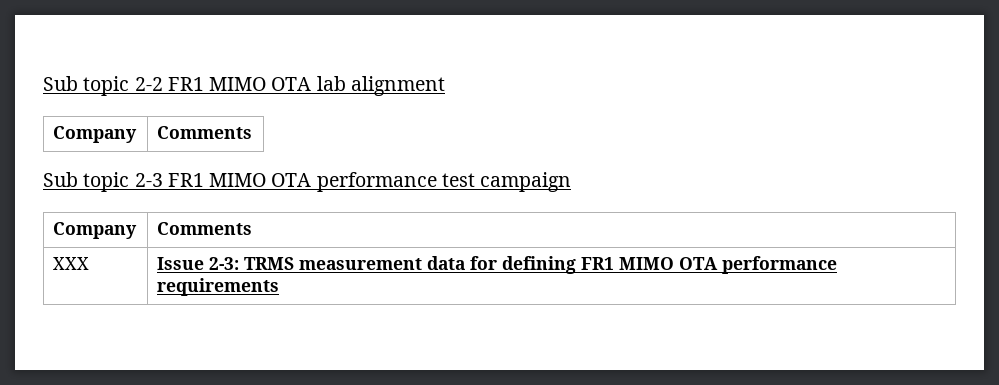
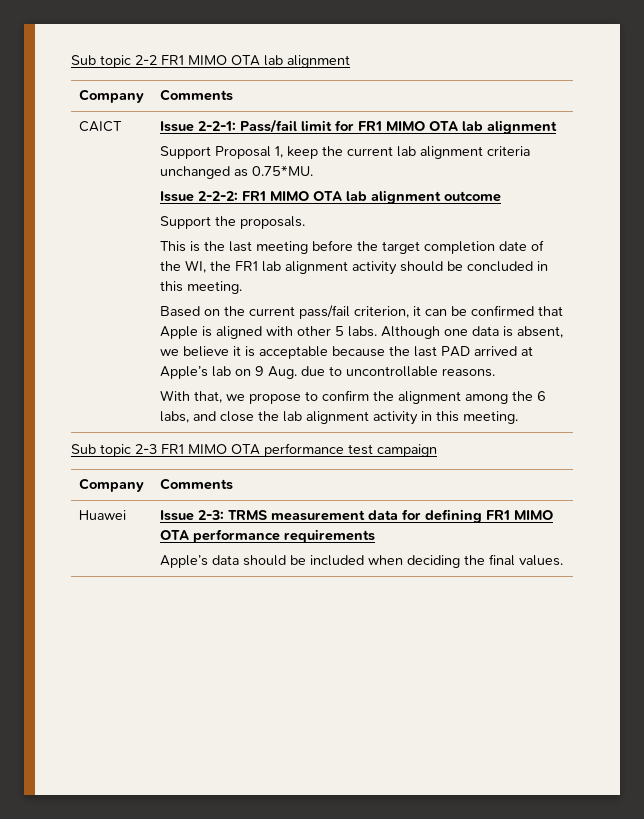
(253, 132) none -> [78,121,122,132] [159,119,557,134] [159,146,530,159] [159,165,313,179] [159,190,501,204] [159,216,305,229] [159,240,544,254] [159,260,548,275] [159,281,242,294] [159,305,563,319] [159,326,563,339] [159,346,533,359] [159,366,495,379] [159,390,546,404] [159,411,518,425] // CAICT | Issue 2-2-1: Pass/fail limit for FR1 MIMO OTA lab alignment // Support Proposal 1, keep the current lab alignment criteria unchanged as 0.75*MU. // Issue 2-2-2: FR1 MIMO OTA lab alignment outcome // Support the proposals. // This is the last meeting before the target completion date of the WI, the FR1 lab alignment activity should be concluded in this meeting. // Based on the current pass/fail criterion, it can be confirmed that Apple is aligned with other 5 labs. Although one data is absent, we believe it is acceptable because the last PAD arrived at Apple’s lab on 9 Aug. due to uncontrollable reasons. // With that, we propose to confirm the alignment among the 6 labs, and close the lab alignment activity in this meeting.
[53,257,90,270] XXX -> [78,510,126,520] Huawei
(280, 287) none -> [159,554,563,568] // Apple’s data should be included when deciding the final values.

